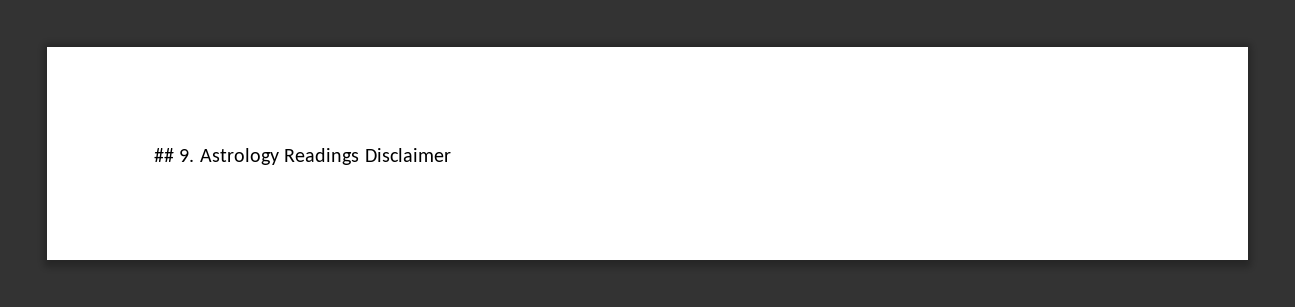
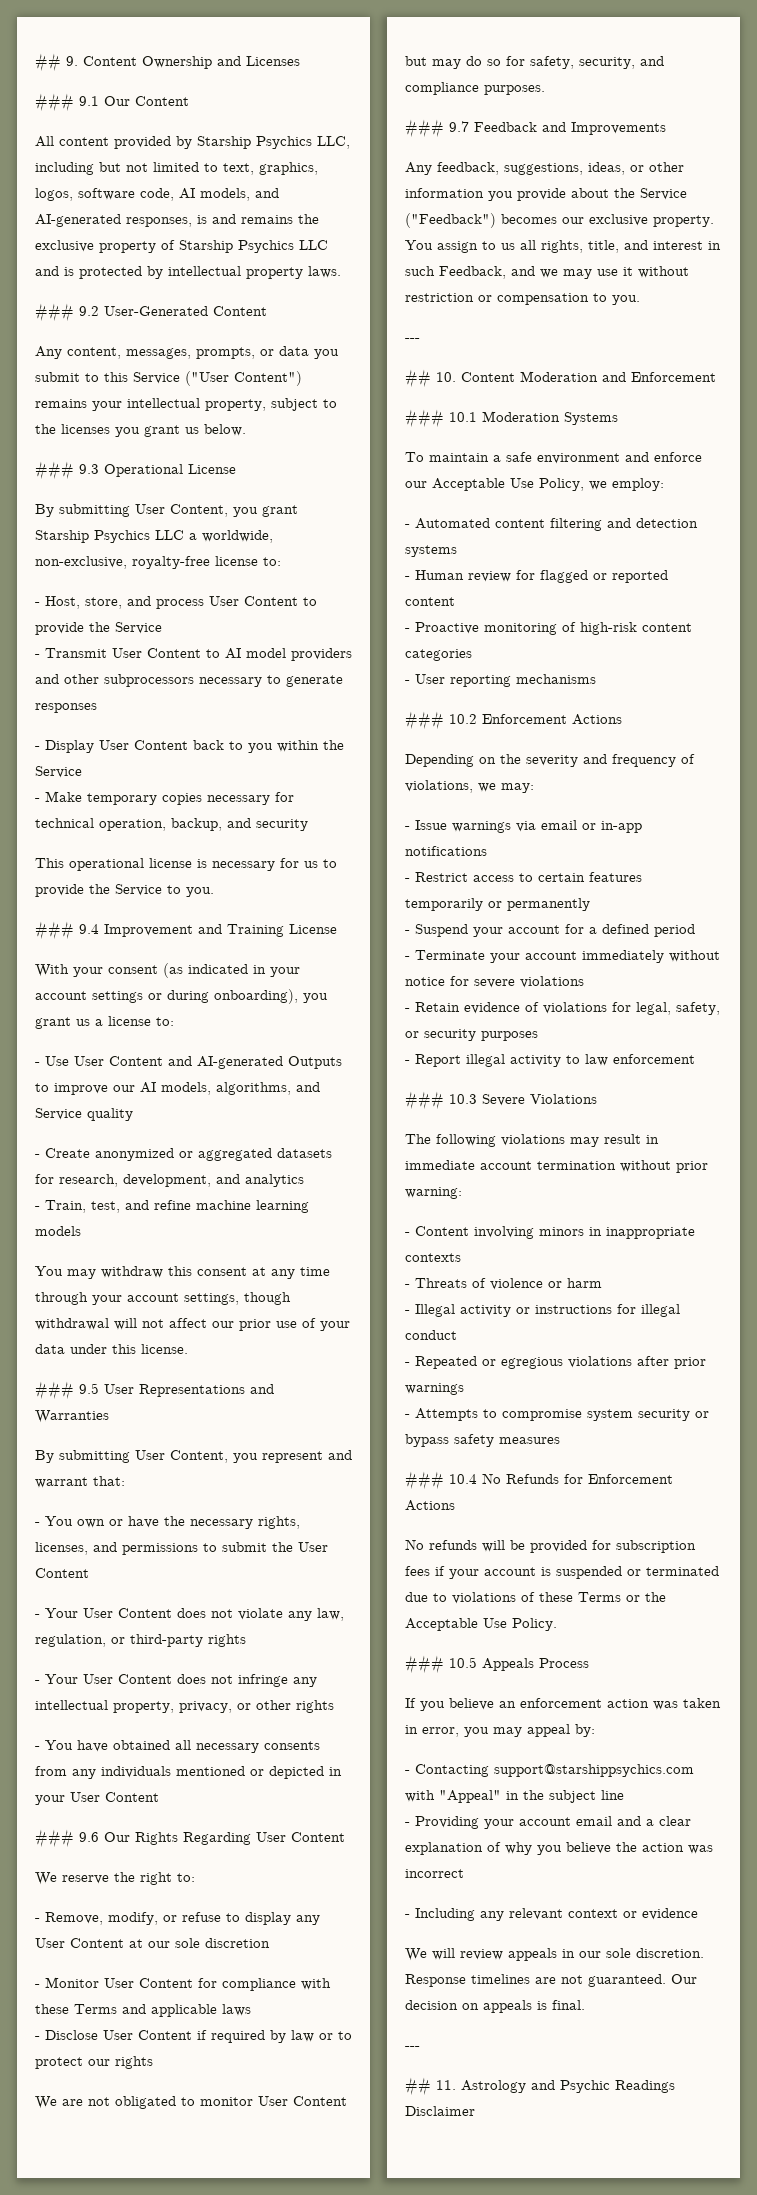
[199,148,279,165] Astrology -> [83,56,300,69] [35,93,189,112] [35,136,350,149] [35,162,318,175] [35,188,279,201] [35,214,319,227] [35,240,328,253] [35,266,341,279] [35,303,267,322] [35,346,339,359] [35,371,302,386] [35,398,337,411] [35,424,246,437] [35,461,236,480] [35,504,298,517] [35,530,273,543] [35,556,281,569] [35,596,317,609] [35,622,162,635] [35,648,352,661] [35,674,343,687] [35,703,97,713] [35,740,344,753] [35,766,82,778] [35,791,294,805] [35,818,308,831] [35,858,337,871] [35,884,214,897] [35,921,337,940] [35,963,300,978] [35,989,328,1004] [35,1016,174,1029] [35,1056,342,1069] [35,1082,320,1095] [35,1108,133,1121] [35,1148,332,1161] [35,1174,304,1187] [35,1200,309,1213] [35,1226,81,1236] [35,1266,330,1279] [35,1292,291,1305] [35,1318,350,1331] [35,1344,188,1354] [35,1381,274,1400] [35,1410,109,1423] [35,1450,352,1463] [35,1476,125,1488] [35,1516,300,1529] [35,1542,328,1555] [35,1568,89,1578] [35,1608,344,1621] [35,1634,246,1647] [35,1674,317,1687] [35,1700,334,1713] [35,1740,320,1753] [35,1766,342,1779] [35,1792,159,1805] [35,1829,345,1848] [35,1872,195,1885] [35,1912,320,1925] [35,1938,270,1948] [35,1977,331,1991] [35,2004,251,2017] [35,2030,352,2043] [35,2056,153,2069] [35,2096,347,2109] [405,56,664,69] [405,82,545,95] [405,119,666,138] [405,162,684,175] [405,188,687,201] [405,213,714,228] [405,240,721,253] [405,266,689,279] [405,293,640,305] [405,338,420,342] [405,369,716,388] [405,409,618,428] [405,452,702,464] [405,478,664,491] [405,518,698,531] [405,545,457,557] [405,570,668,583] [405,597,455,606] [405,622,692,635] [405,649,472,661] [405,674,596,687] [405,711,622,730] [405,754,695,767] [405,780,534,793] [405,820,642,833] [405,846,487,856] [405,872,642,882] [405,898,590,911] [405,924,695,937] [405,950,720,963] [405,976,584,988] [405,1002,720,1015] [405,1029,538,1041] [405,1054,695,1067] [405,1091,597,1110] [405,1134,659,1147] [405,1160,708,1173] [405,1187,462,1199] [405,1226,695,1239] [405,1253,461,1262] [405,1278,602,1290] [405,1304,680,1317] [405,1330,457,1340] [405,1356,706,1369] [405,1383,464,1395] [405,1408,709,1421] [405,1434,560,1447] [405,1471,673,1490] [405,1500,455,1511] [405,1539,696,1553] [405,1566,719,1579] [405,1592,666,1604] [405,1618,557,1631] [405,1655,589,1674] [405,1698,721,1711] [405,1724,595,1737] [405,1764,694,1777] [405,1790,624,1803] [405,1816,691,1829] [405,1842,713,1855] [405,1869,464,1878] [405,1908,698,1921] [405,1948,704,1961] [405,1974,697,1987] [405,2000,585,2013] [405,2046,420,2050] [405,2077,610,2096] Content Ownership and Licenses // ### 9.1 Our Content // All content provided by Starship Psychics LLC, including but not limited to text, graphics, logos, software code, AI models, and AI-generated responses, is and remains the exclusive property of Starship Psychics LLC and is protected by intellectual property laws. // ### 9.2 User-Generated Content // Any content, messages, prompts, or data you submit to this Service ("User Content") remains your intellectual property, subject to the licenses you grant us below. // ### 9.3 Operational License // By submitting User Content, you grant Starship Psychics LLC a worldwide, non-exclusive, royalty-free license to: // - Host, store, and process User Content to provide the Service // - Transmit User Content to AI model providers and other subprocessors necessary to generate responses // - Display User Content back to you within the Service // - Make temporary copies necessary for technical operation, backup, and security // This operational license is necessary for us to provide the Service to you. // ### 9.4 Improvement and Training License // With your consent (as indicated in your account settings or during onboarding), you grant us a license to: // - Use User Content and AI-generated Outputs to improve our AI models, algorithms, and Service quality // - Create anonymized or aggregated datasets for research, development, and analytics // - Train, test, and refine machine learning models // You may withdraw this consent at any time through your account settings, though withdrawal will not affect our prior use of your data under this license. // ### 9.5 User Representations and Warranties // By submitting User Content, you represent and warrant that: // - You own or have the necessary rights, licenses, and permissions to submit the User Content // - Your User Content does not violate any law, regulation, or third-party rights // - Your User Content does not infringe any intellectual property, privacy, or other rights // - You have obtained all necessary consents from any individuals mentioned or depicted in your User Content // ### 9.6 Our Rights Regarding User Content // We reserve the right to: // - Remove, modify, or refuse to display any User Content at our sole discretion // - Monitor User Content for compliance with these Terms and applicable laws // - Disclose User Content if required by law or to protect our rights // We are not obligated to monitor User Content but may do so for safety, security, and compliance purposes. // ### 9.7 Feedback and Improvements // Any feedback, suggestions, ideas, or other information you provide about the Service ("Feedback") becomes our exclusive property. You assign to us all rights, title, and interest in such Feedback, and we may use it without restriction or compensation to you. // --- // ## 10. Content Moderation and Enforcement // ### 10.1 Moderation Systems // To maintain a safe environment and enforce our Acceptable Use Policy, we employ: // - Automated content filtering and detection systems // - Human review for flagged or reported content // - Proactive monitoring of high-risk content categories // - User reporting mechanisms // ### 10.2 Enforcement Actions // Depending on the severity and frequency of violations, we may: // - Issue warnings via email or in-app notifications // - Restrict access to certain features temporarily or permanently // - Suspend your account for a defined period // - Terminate your account immediately without notice for severe violations // - Retain evidence of violations for legal, safety, or security purposes // - Report illegal activity to law enforcement // ### 10.3 Severe Violations // The following violations may result in immediate account termination without prior warning: // - Content involving minors in inappropriate contexts // - Threats of violence or harm // - Illegal activity or instructions for illegal conduct // - Repeated or egregious violations after prior warnings // - Attempts to compromise system security or bypass safety measures // ### 10.4 No Refunds for Enforcement Actions // No refunds will be provided for subscription fees if your account is suspended or terminated due to violations of these Terms or the Acceptable Use Policy. // ### 10.5 Appeals Process // If you believe an enforcement action was taken in error, you may appeal by: // - Contacting support@starshippsychics.com with "Appeal" in the subject line // - Providing your account email and a clear explanation of why you believe the action was incorrect // - Including any relevant context or evidence // We will review appeals in our sole discretion. Response timelines are not guaranteed. Our decision on appeals is final. // --- // ## 11. Astrology and Psychic

